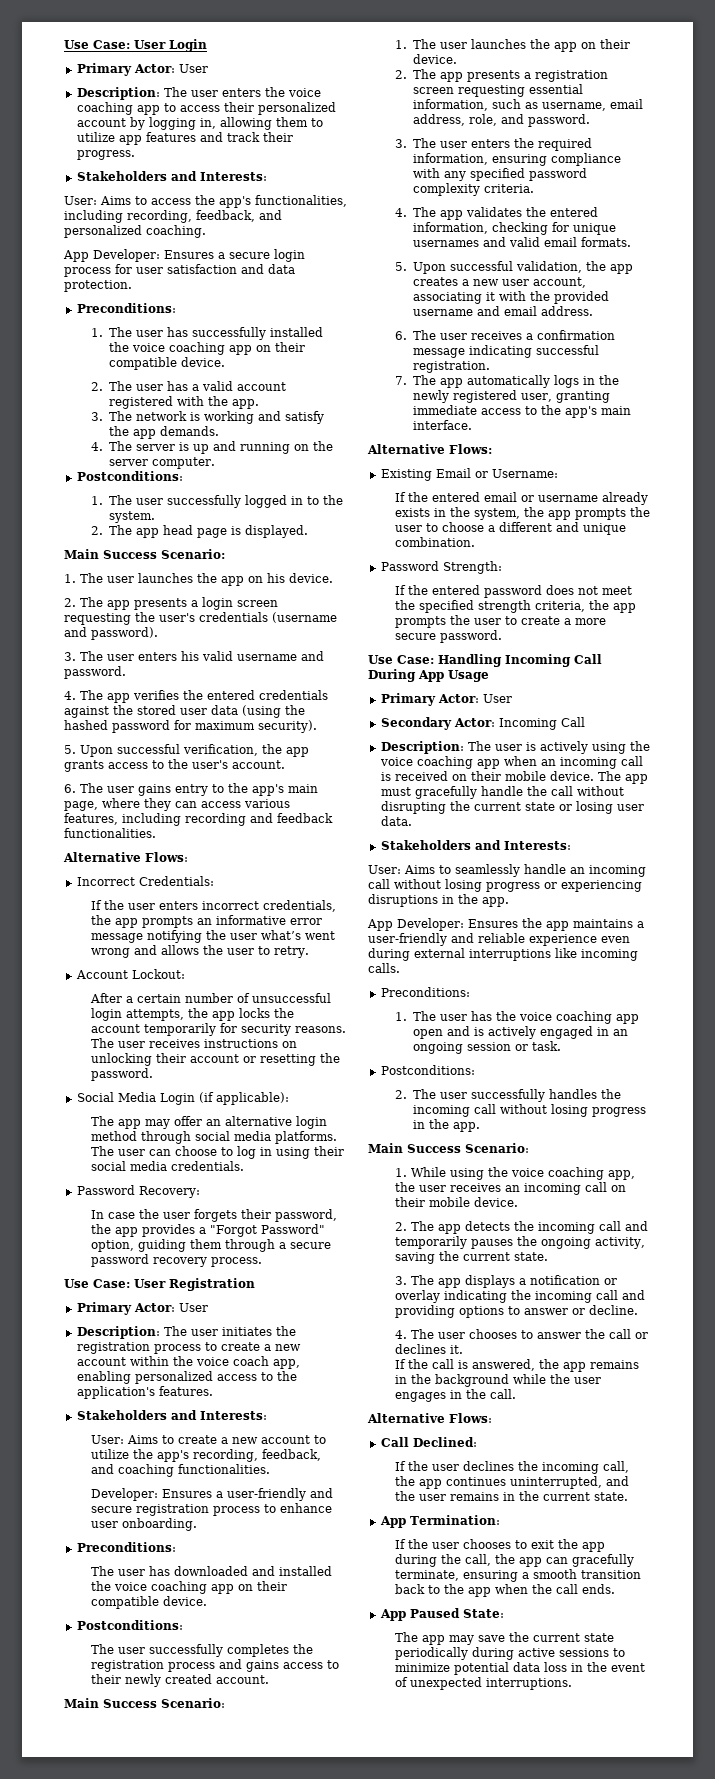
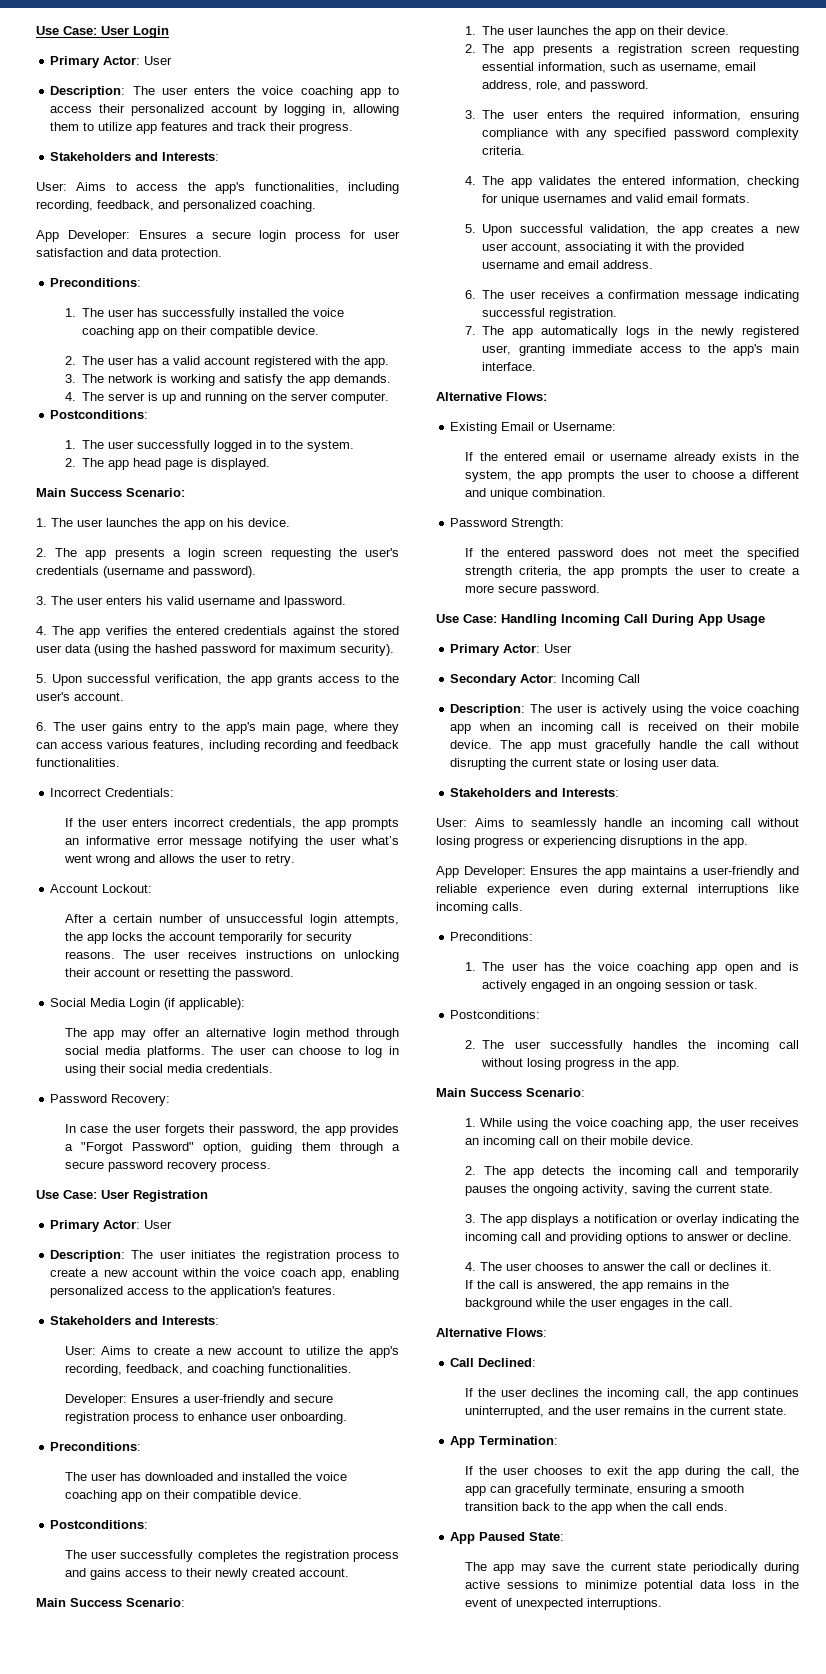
[64,666,126,679] password. -> [284,596,346,608] lpassword.
[63,852,188,862] // Alternative Flows: -> (120, 762) none

